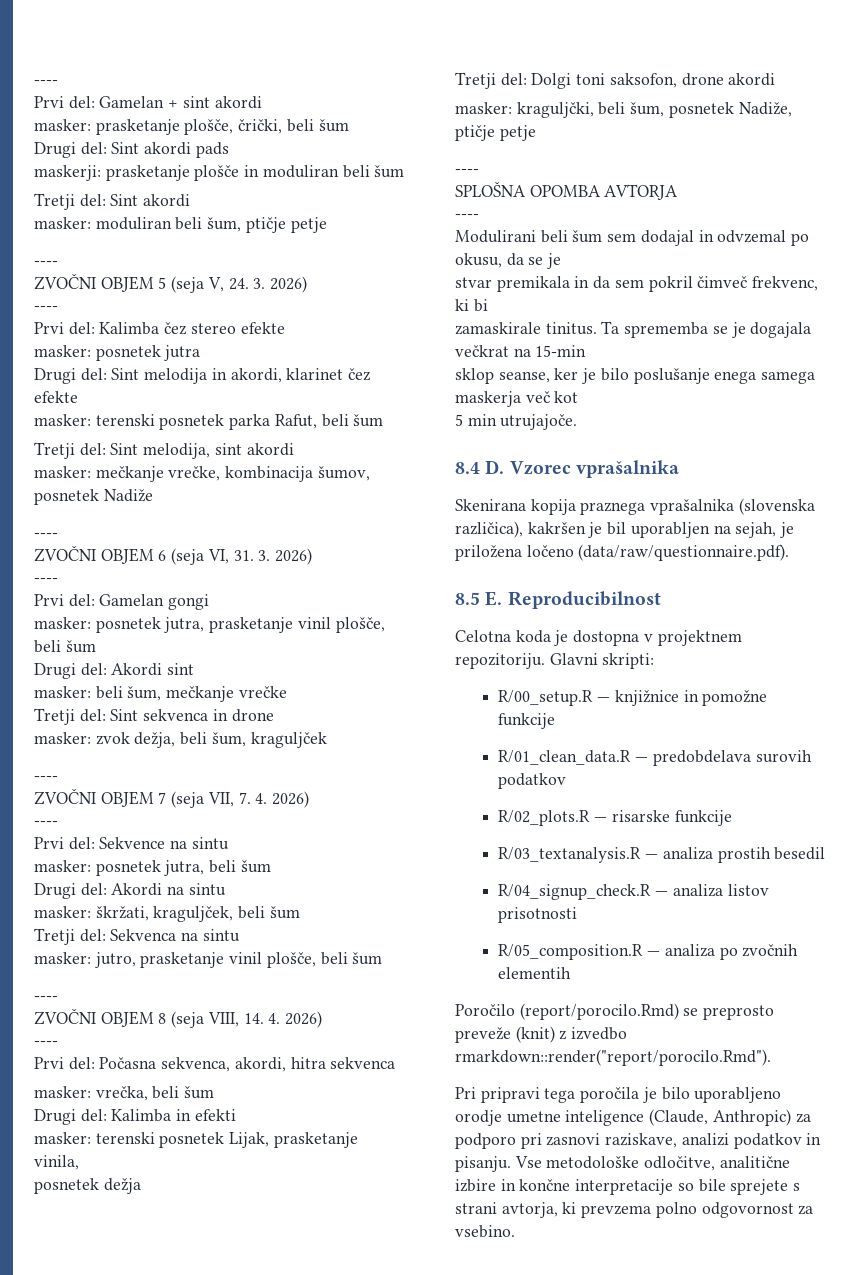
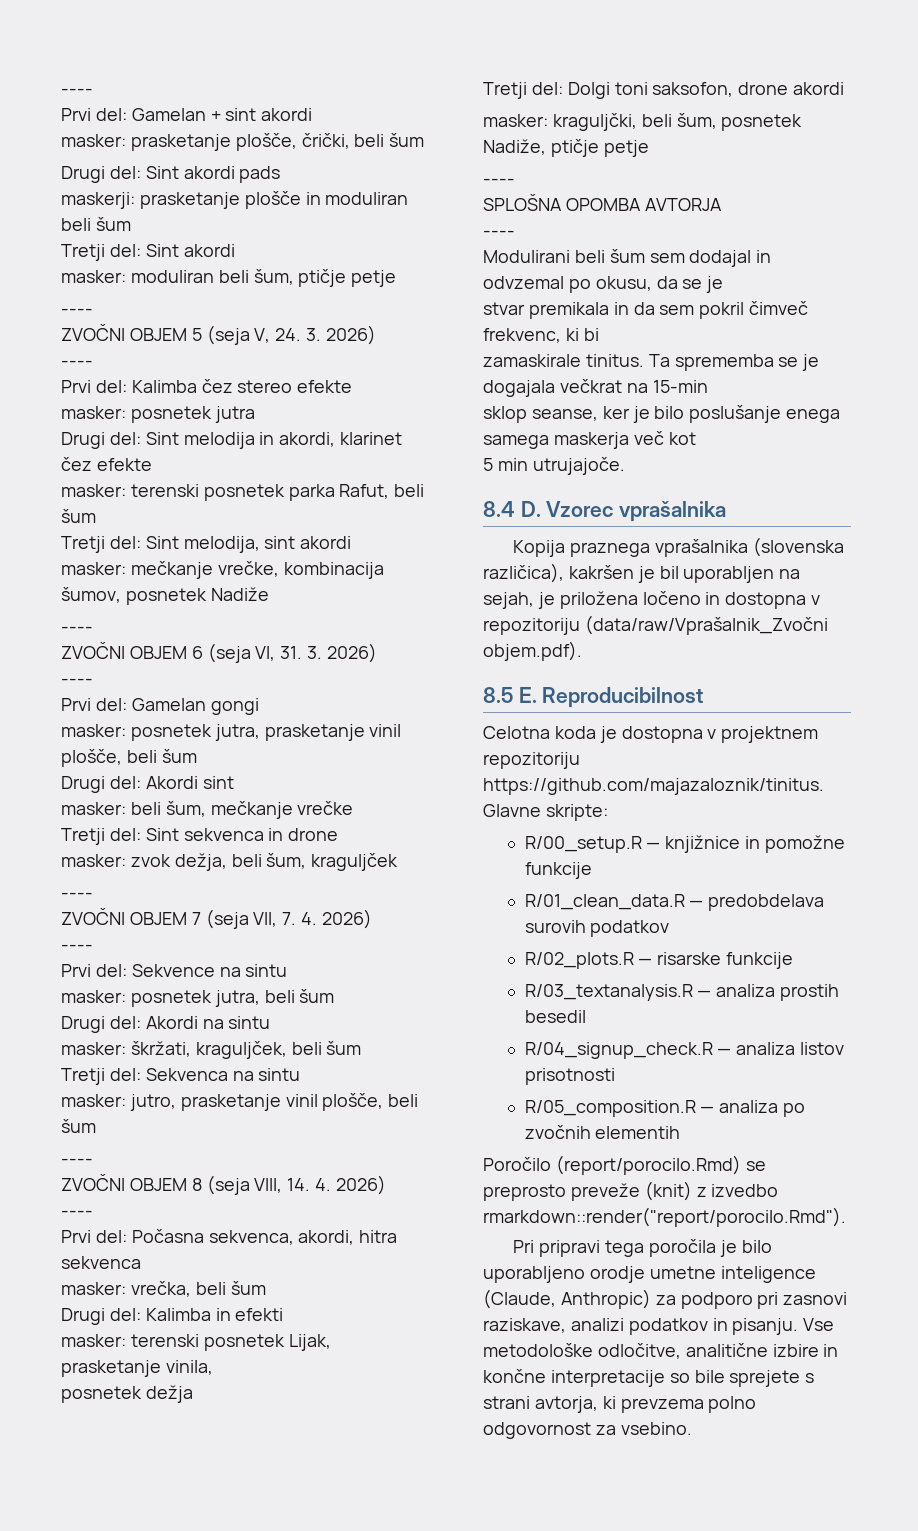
[455,499,576,515] Skenirana kopija -> [513,540,566,557] Kopija
[578,544,790,561] (data/raw/questionnaire.pdf). -> [705,592,821,609] [483,615,828,635] [483,641,582,661] in dostopna v repozitoriju (data/raw/Vprašalnik_Zvočni objem.pdf).
[455,653,655,669] repozitoriju. Glavni skripti: -> [483,752,580,769] [483,778,824,795] [483,804,608,821] repozitoriju https://github.com/majazaloznik/tinitus. Glavne skripte:

